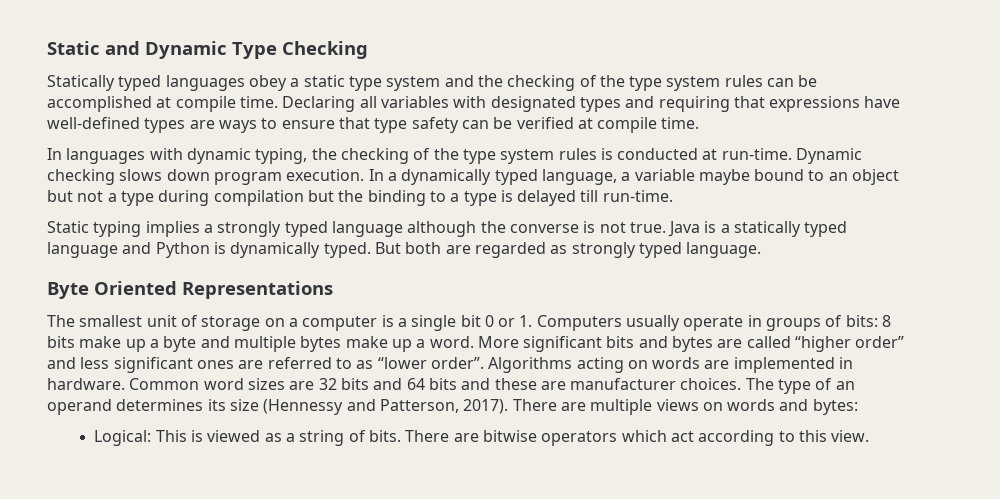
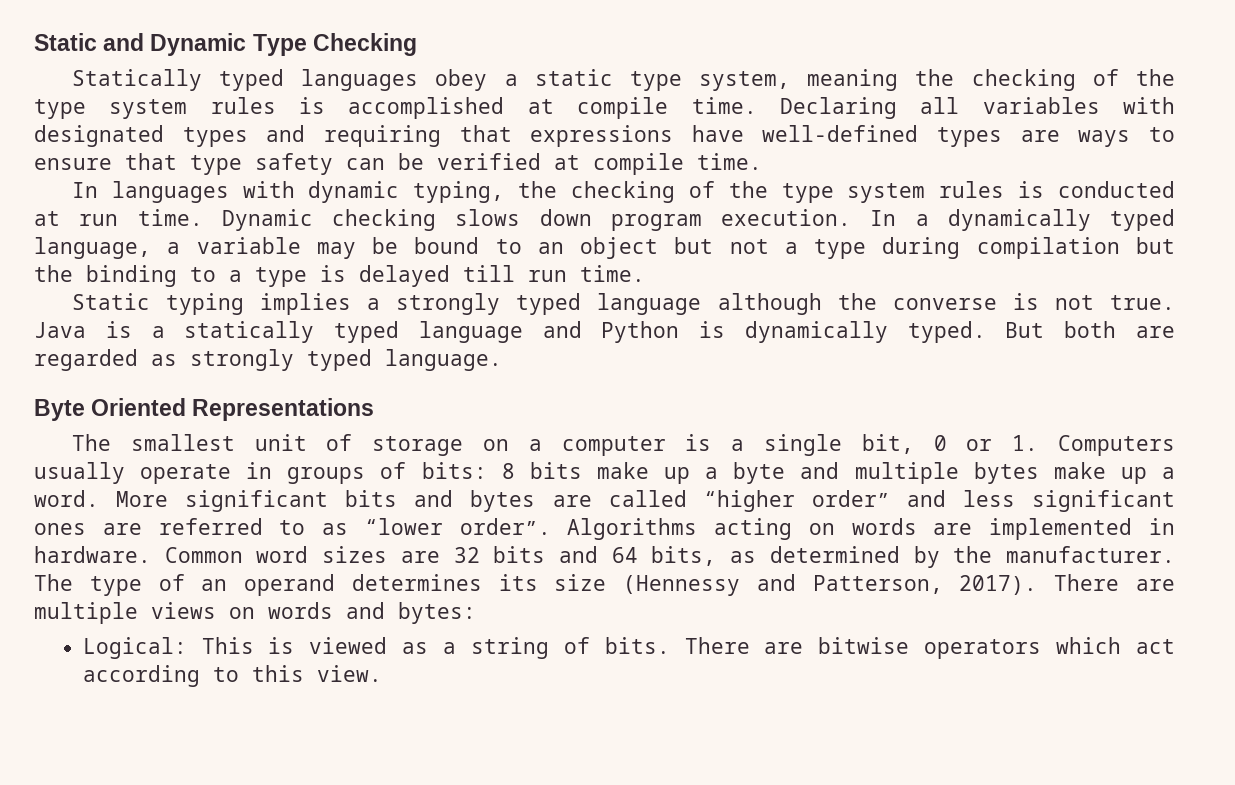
[386,75,818,91] system and the checking of the type system rules can be -> [699,69,1176,91] [34,97,326,119] system, meaning the checking of the type system rules is
[721,148,792,160] run-time. -> [79,209,203,226] run time.
[698,169,750,185] maybe -> [316,237,399,259] may be
[602,190,673,202] run-time. -> [528,265,645,282] run time.
[460,315,481,327] bit -> [861,434,914,454] bit,
[428,378,742,390] bits and these are manufacturer choices. -> [651,546,1175,568] bits, as determined by the manufacturer.

